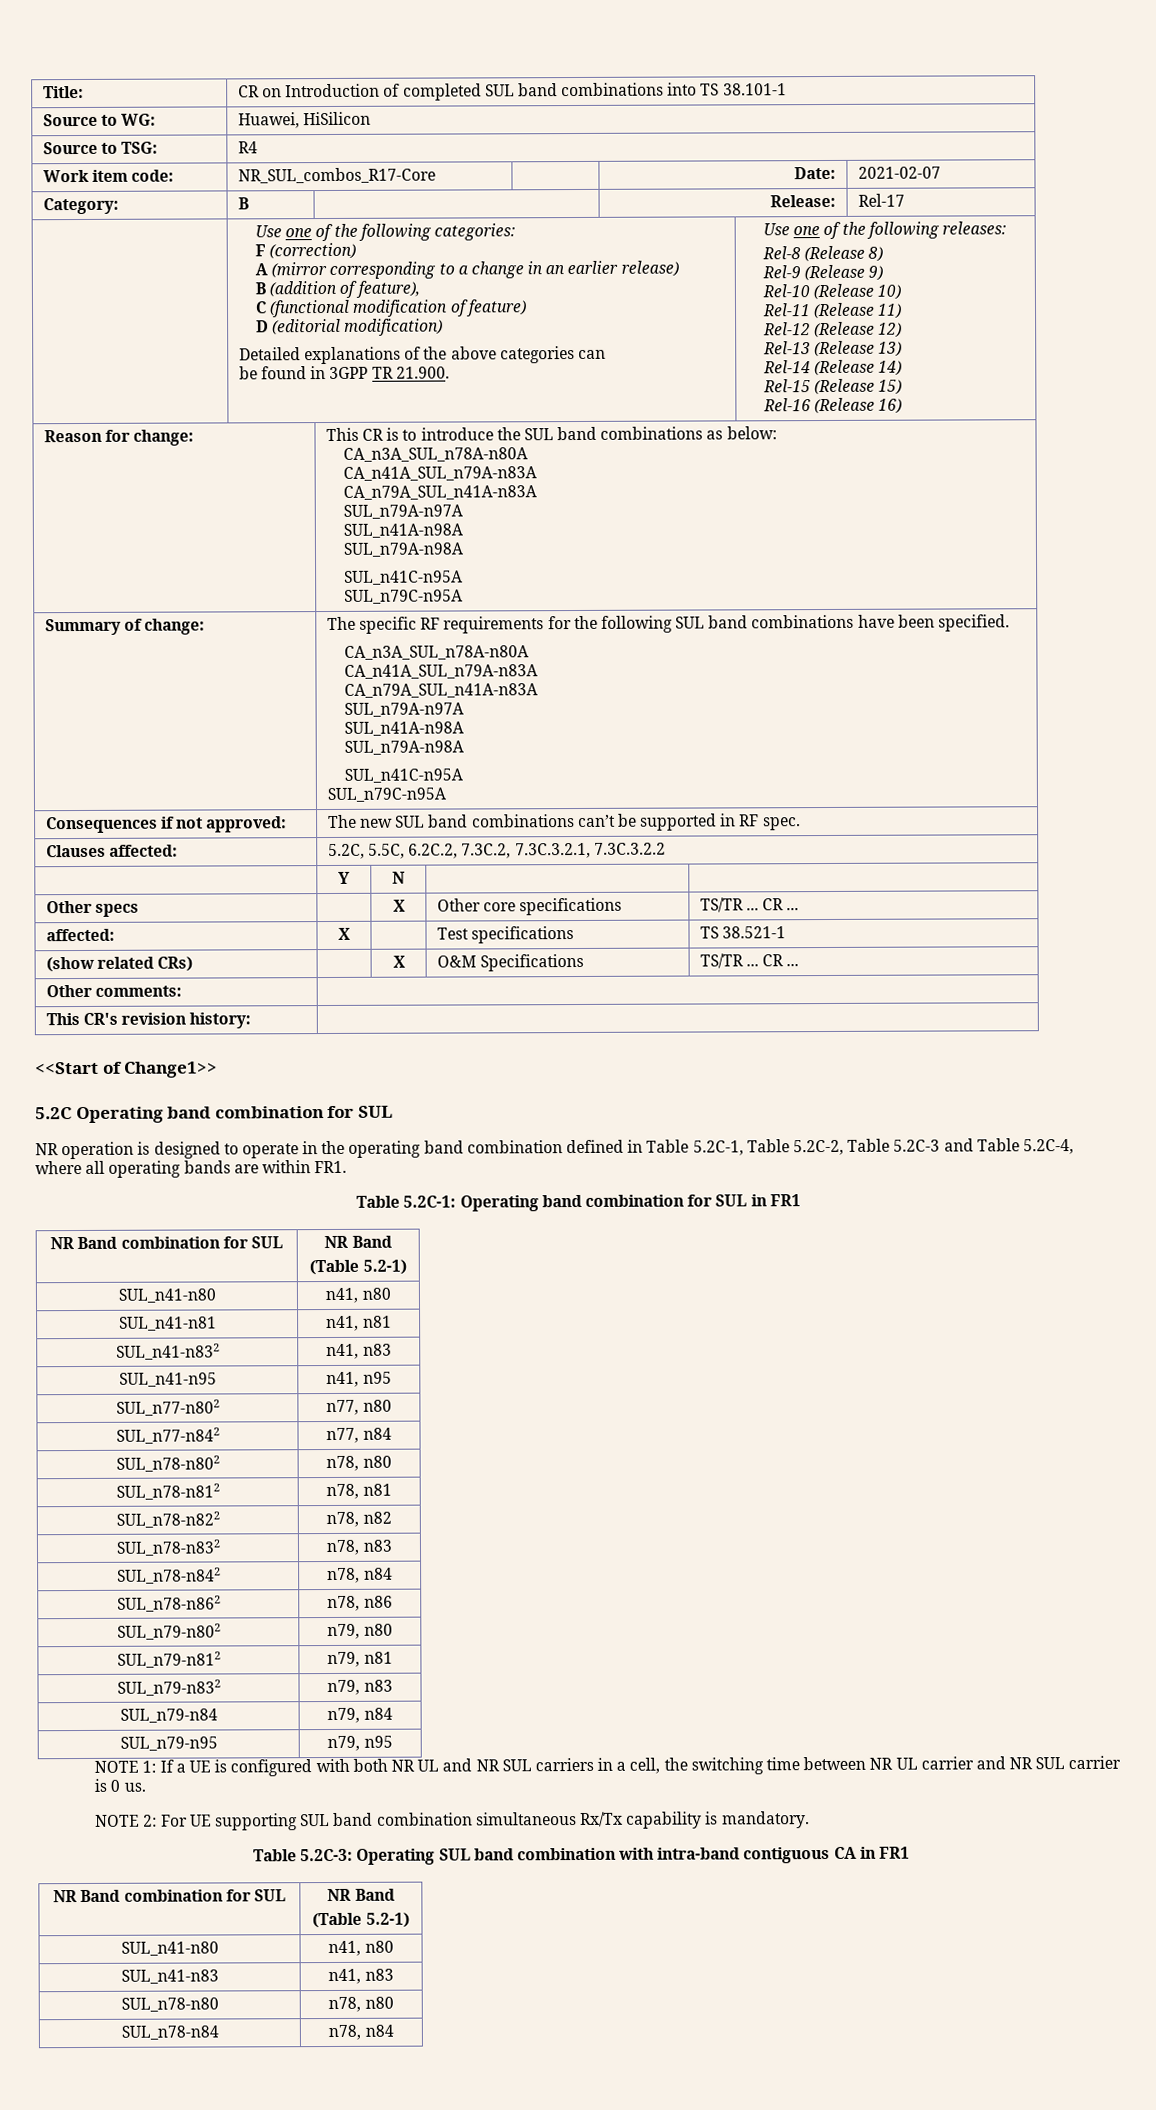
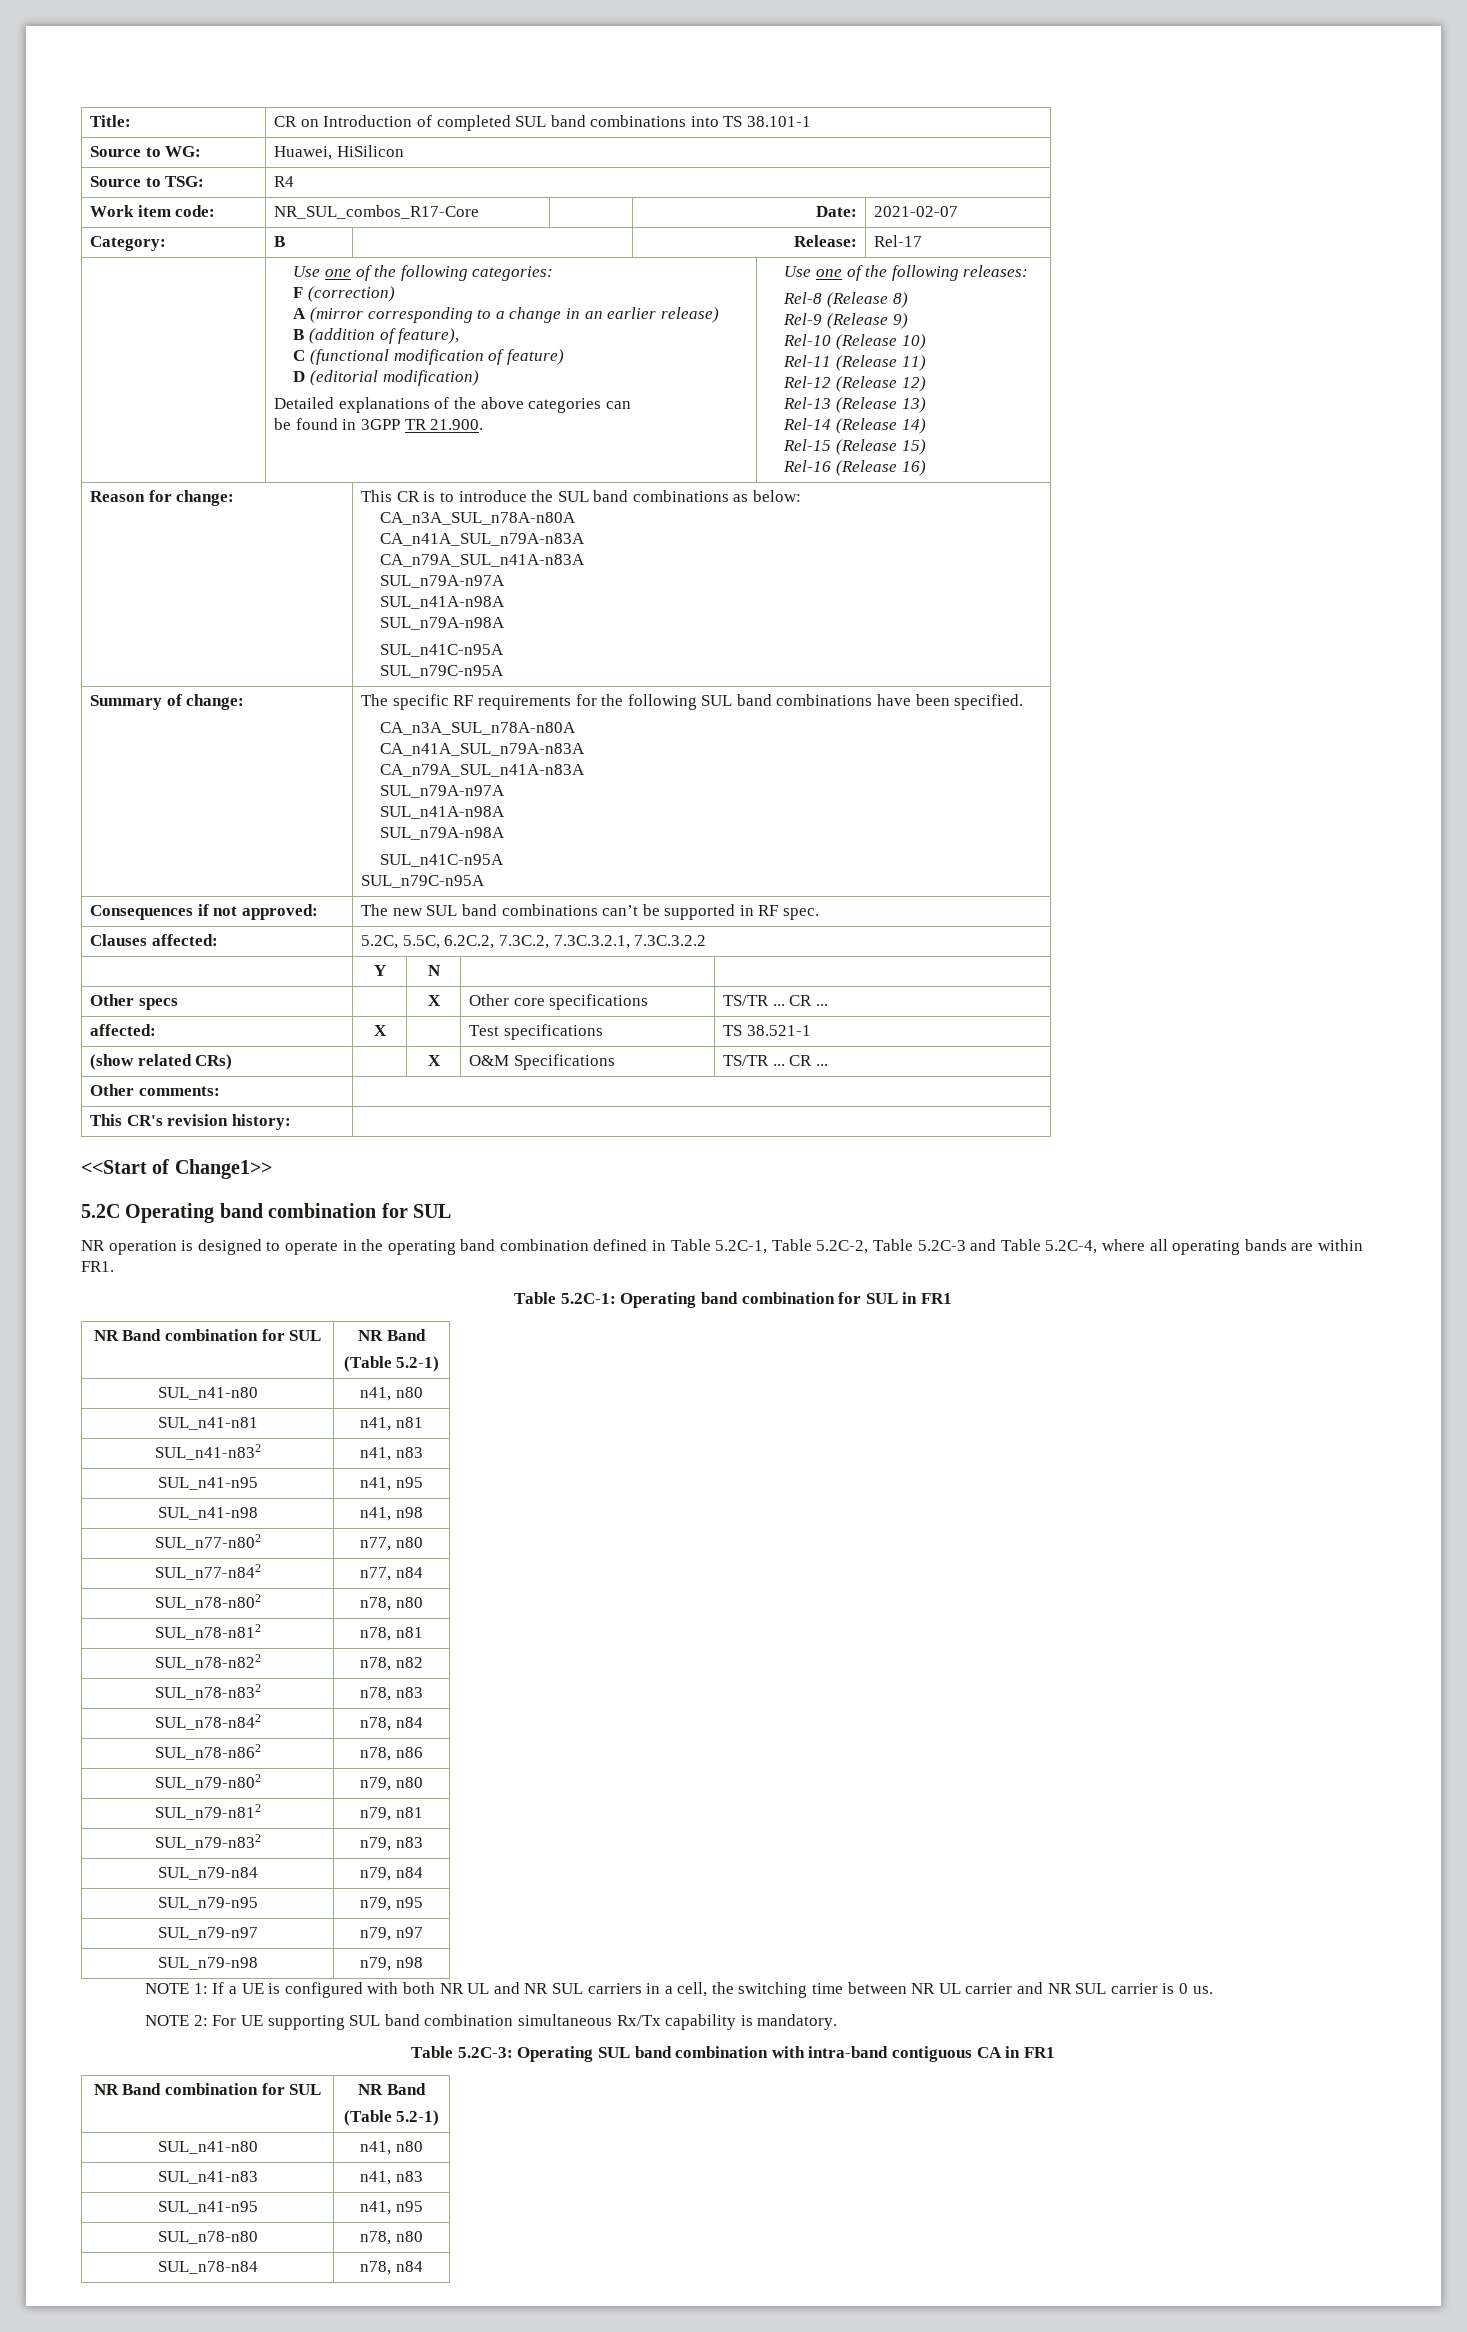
(392, 1377) none -> [157,1507,258,1520] [360,1507,423,1521] // SUL_n41-n98 | n41, n98
(393, 1741) none -> [157,1927,258,1940] [360,1927,423,1941] [157,1957,258,1970] [360,1957,423,1971] // SUL_n79-n97 | n79, n97 // SUL_n79-n98 | n79, n98
(394, 1974) none -> [157,2201,258,2214] [360,2201,423,2215] // SUL_n41-n95 | n41, n95

